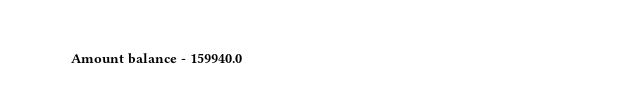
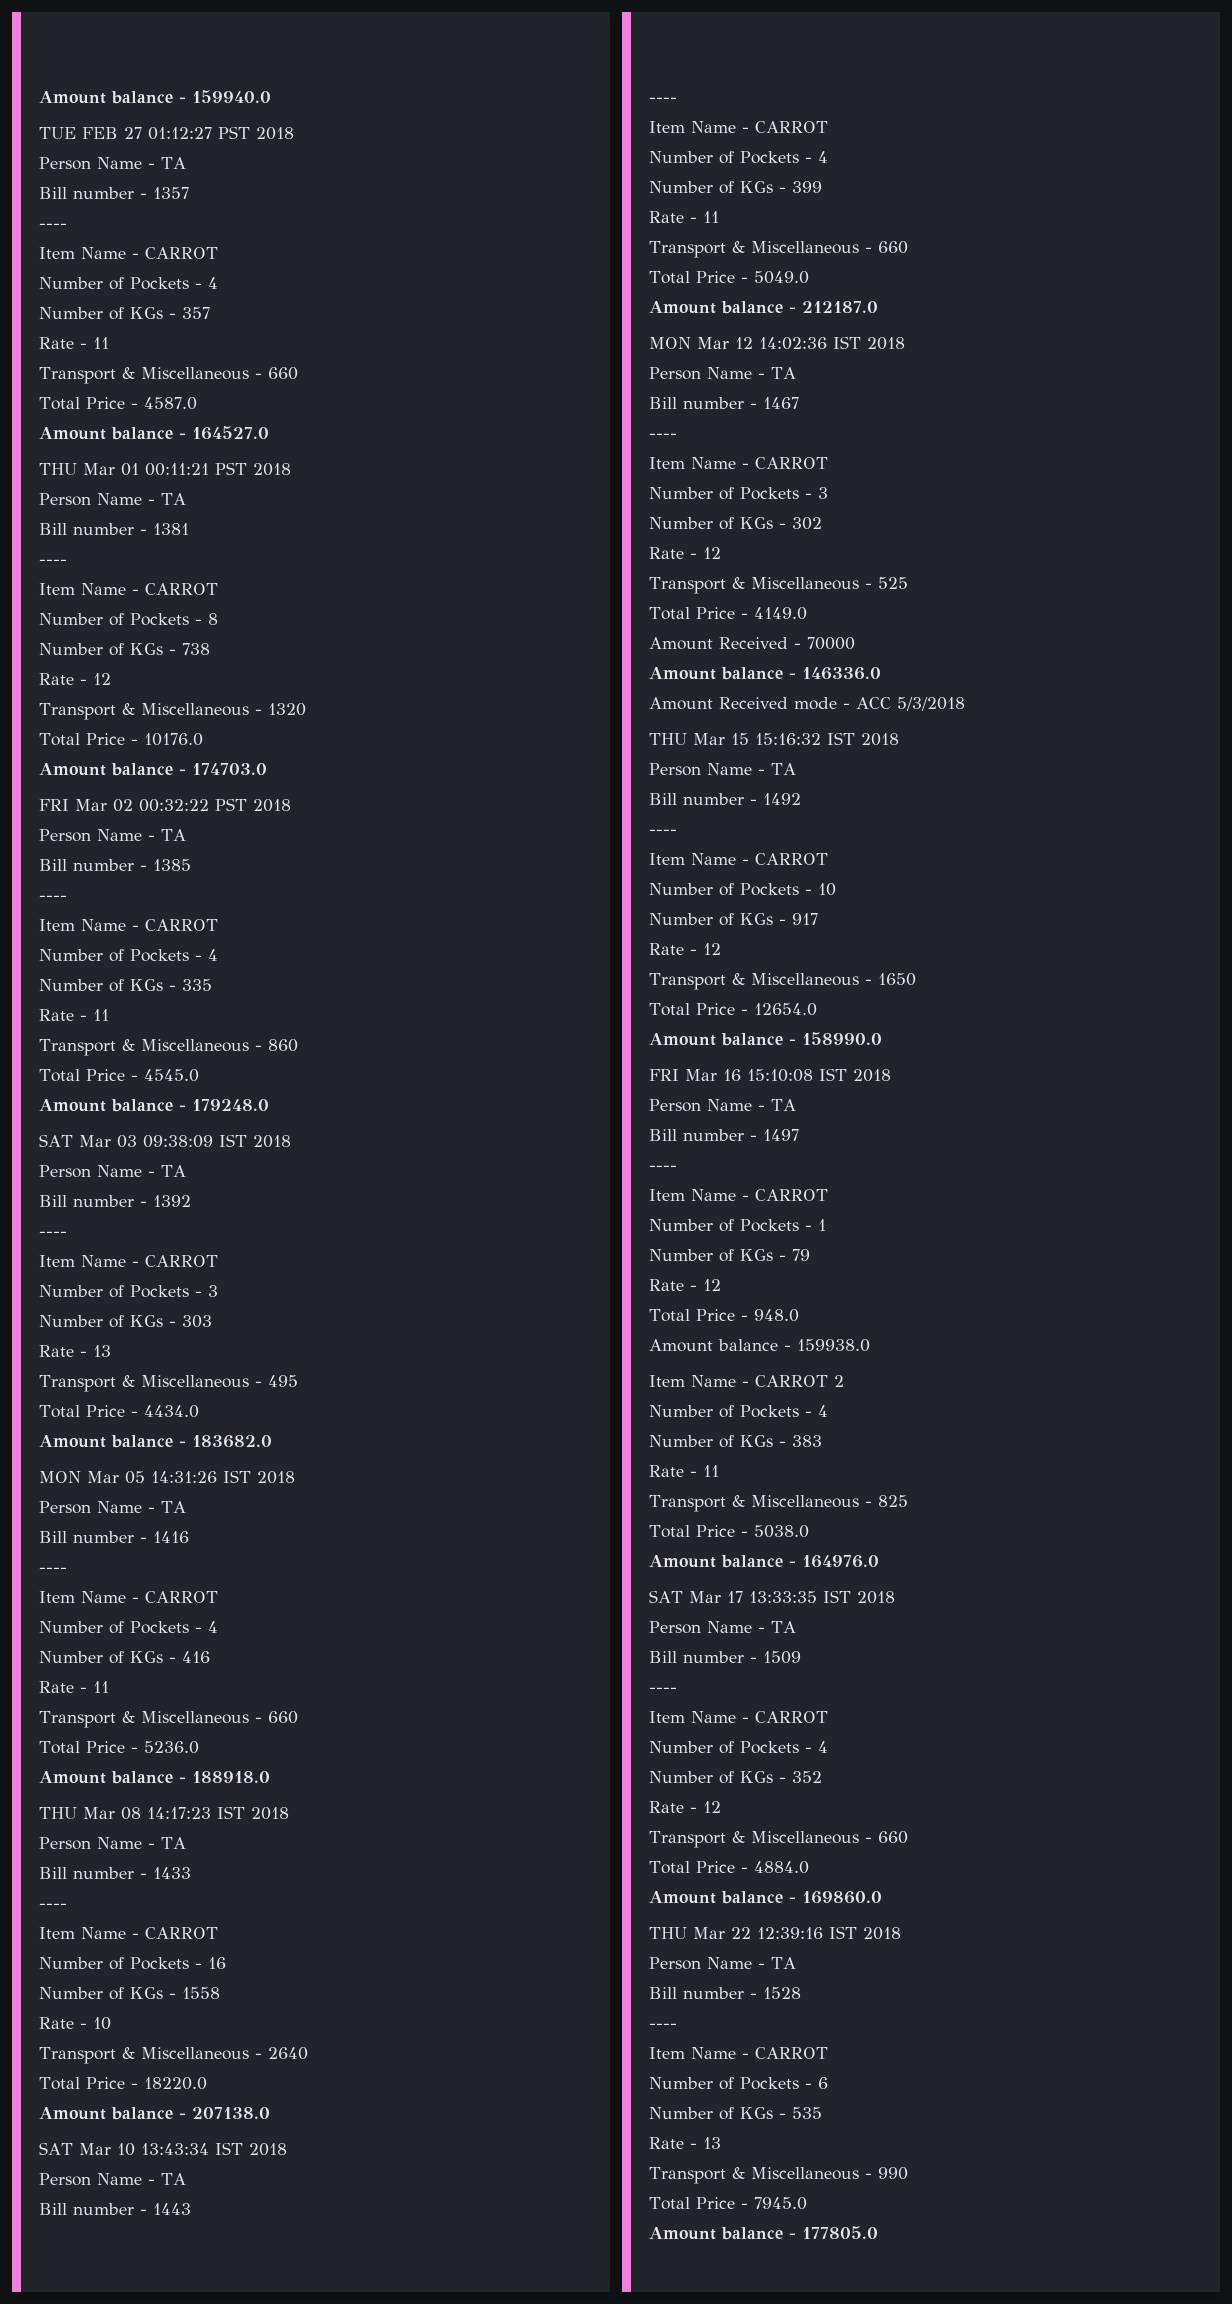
(242, 58) none -> [39,126,294,140] [39,157,186,170] [39,187,189,199] [39,223,67,229] [39,247,218,259] [39,277,218,290] [39,307,210,320] [39,337,109,349] [39,367,298,384] [39,397,197,410] [39,426,269,440] [39,462,291,476] [39,493,186,506] [39,523,189,535] [39,559,67,565] [39,583,218,595] [39,613,218,626] [39,643,210,656] [39,673,111,685] [39,703,306,720] [39,733,203,746] [39,763,267,776] [39,798,291,812] [39,829,186,842] [39,859,191,871] [39,895,67,901] [39,919,218,931] [39,949,218,962] [39,979,212,992] [39,1009,109,1021] [39,1039,298,1056] [39,1069,199,1082] [39,1099,269,1112] [39,1134,291,1148] [39,1165,186,1178] [39,1195,191,1207] [39,1231,67,1237] [39,1255,218,1267] [39,1285,218,1298] [39,1315,212,1328] [39,1345,111,1357] [39,1375,298,1392] [39,1405,199,1418] [39,1435,272,1448] [39,1470,295,1484] [39,1501,186,1514] [39,1531,189,1543] [39,1567,67,1573] [39,1591,218,1603] [39,1621,218,1634] [39,1651,210,1664] [39,1681,109,1693] [39,1711,298,1728] [39,1741,199,1754] [39,1771,270,1784] [39,1806,289,1820] [39,1837,186,1850] [39,1867,191,1879] [39,1903,67,1909] [39,1927,218,1939] [39,1957,226,1970] [39,1987,220,2000] [39,2017,111,2030] [39,2047,308,2064] [39,2077,207,2090] [39,2107,270,2120] [39,2142,287,2156] [39,2173,186,2186] [39,2203,191,2215] [649,97,677,103] [649,121,828,133] [649,151,828,164] [649,181,822,194] [649,211,719,223] [649,241,908,258] [649,271,809,284] [649,301,878,314] [649,336,905,350] [649,367,796,380] [649,397,799,409] [649,433,677,439] [649,457,828,469] [649,487,828,500] [649,517,822,530] [649,547,721,559] [649,577,908,594] [649,607,807,620] [649,637,855,650] [649,667,881,680] [649,697,965,711] [649,732,899,746] [649,763,796,776] [649,793,801,805] [649,829,677,835] [649,853,828,865] [649,883,836,896] [649,913,818,926] [649,943,721,955] [649,973,916,990] [649,1003,817,1016] [649,1032,882,1046] [649,1068,891,1082] [649,1099,796,1112] [649,1129,799,1141] [649,1165,677,1171] [649,1189,828,1201] [649,1219,826,1232] [649,1249,810,1262] [649,1279,721,1291] [649,1309,799,1322] [649,1339,870,1352] [649,1375,844,1387] [649,1405,828,1418] [649,1435,822,1448] [649,1465,719,1477] [649,1495,908,1512] [649,1525,809,1538] [649,1555,879,1568] [649,1590,895,1604] [649,1621,796,1634] [649,1651,801,1664] [649,1687,677,1693] [649,1711,828,1723] [649,1741,828,1754] [649,1771,822,1784] [649,1801,721,1813] [649,1831,908,1848] [649,1861,809,1874] [649,1891,882,1904] [649,1926,901,1940] [649,1957,796,1970] [649,1987,801,1999] [649,2023,677,2029] [649,2047,828,2059] [649,2077,828,2090] [649,2107,822,2120] [649,2137,721,2149] [649,2167,908,2184] [649,2197,807,2210] [649,2226,878,2240] // TUE FEB 27 01:12:27 PST 2018 // Person Name - TA // Bill number - 1357 // ---- // Item Name - CARROT // Number of Pockets - 4 // Number of KGs - 357 // Rate - 11 // Transport & Miscellaneous - 660 // Total Price - 4587.0 // Amount balance - 164527.0 // THU Mar 01 00:11:21 PST 2018 // Person Name - TA // Bill number - 1381 // ---- // Item Name - CARROT // Number of Pockets - 8 // Number of KGs - 738 // Rate - 12 // Transport & Miscellaneous - 1320 // Total Price - 10176.0 // Amount balance - 174703.0 // FRI Mar 02 00:32:22 PST 2018 // Person Name - TA // Bill number - 1385 // ---- // Item Name - CARROT // Number of Pockets - 4 // Number of KGs - 335 // Rate - 11 // Transport & Miscellaneous - 860 // Total Price - 4545.0 // Amount balance - 179248.0 // SAT Mar 03 09:38:09 IST 2018 // Person Name - TA // Bill number - 1392 // ---- // Item Name - CARROT // Number of Pockets - 3 // Number of KGs - 303 // Rate - 13 // Transport & Miscellaneous - 495 // Total Price - 4434.0 // Amount balance - 183682.0 // MON Mar 05 14:31:26 IST 2018 // Person Name - TA // Bill number - 1416 // ---- // Item Name - CARROT // Number of Pockets - 4 // Number of KGs - 416 // Rate - 11 // Transport & Miscellaneous - 660 // Total Price - 5236.0 // Amount balance - 188918.0 // THU Mar 08 14:17:23 IST 2018 // Person Name - TA // Bill number - 1433 // ---- // Item Name - CARROT // Number of Pockets - 16 // Number of KGs - 1558 // Rate - 10 // Transport & Miscellaneous - 2640 // Total Price - 18220.0 // Amount balance - 207138.0 // SAT Mar 10 13:43:34 IST 2018 // Person Name - TA // Bill number - 1443 // ---- // Item Name - CARROT // Number of Pockets - 4 // Number of KGs - 399 // Rate - 11 // Transport & Miscellaneous - 660 // Total Price - 5049.0 // Amount balance - 212187.0 // MON Mar 12 14:02:36 IST 2018 // Person Name - TA // Bill number - 1467 // ---- // Item Name - CARROT // Number of Pockets - 3 // Number of KGs - 302 // Rate - 12 // Transport & Miscellaneous - 525 // Total Price - 4149.0 // Amount Received - 70000 // Amount balance - 146336.0 // Amount Received mode - ACC 5/3/2018 // THU Mar 15 15:16:32 IST 2018 // Person Name - TA // Bill number - 1492 // ---- // Item Name - CARROT // Number of Pockets - 10 // Number of KGs - 917 // Rate - 12 // Transport & Miscellaneous - 1650 // Total Price - 12654.0 // Amount balance - 158990.0 // FRI Mar 16 15:10:08 IST 2018 // Person Name - TA // Bill number - 1497 // ---- // Item Name - CARROT // Number of Pockets - 1 // Number of KGs - 79 // Rate - 12 // Total Price - 948.0 // Amount balance - 159938.0 // Item Name - CARROT 2 // Number of Pockets - 4 // Number of KGs - 383 // Rate - 11 // Transport & Miscellaneous - 825 // Total Price - 5038.0 // Amount balance - 164976.0 // SAT Mar 17 13:33:35 IST 2018 // Person Name - TA // Bill number - 1509 // ---- // Item Name - CARROT // Number of Pockets - 4 // Number of KGs - 352 // Rate - 12 // Transport & Miscellaneous - 660 // Total Price - 4884.0 // Amount balance - 169860.0 // THU Mar 22 12:39:16 IST 2018 // Person Name - TA // Bill number - 1528 // ---- // Item Name - CARROT // Number of Pockets - 6 // Number of KGs - 535 // Rate - 13 // Transport & Miscellaneous - 990 // Total Price - 7945.0 // Amount balance - 177805.0

